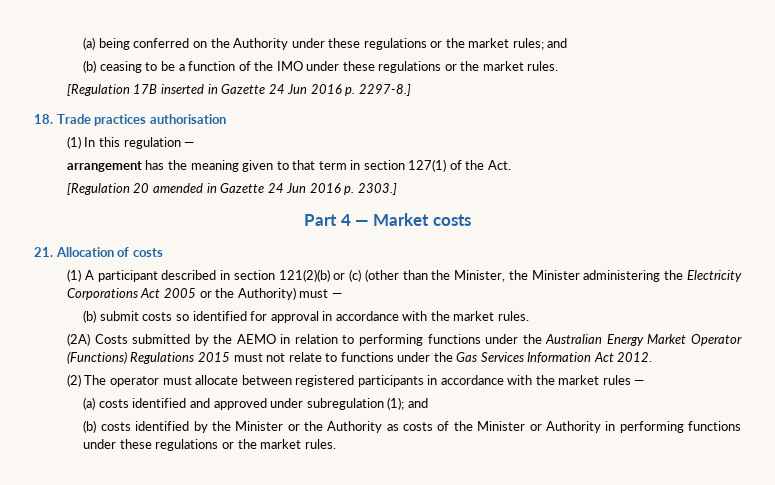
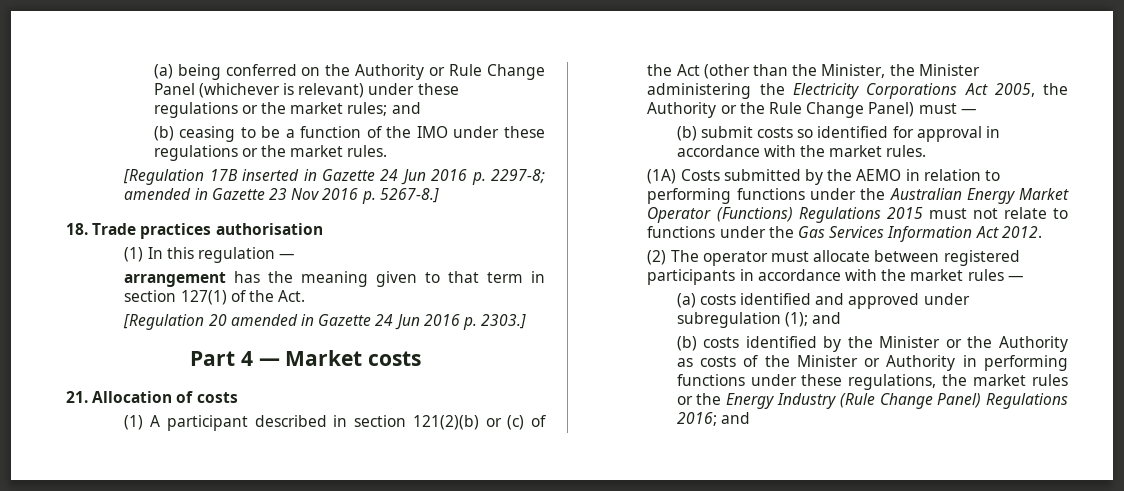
(289, 44) none -> [429,64,545,80] [153,83,365,98] or Rule Change Panel (whichever is relevant)
[358,84,411,96] 2297-8.] -> [490,169,545,184] [124,188,439,204] 2297-8; amended in Gazette 23 Nov 2016 p. 5267-8.]
(362, 275) none -> [531,415,547,427] [647,64,700,76] of the Act
[163,287,296,300] 2005 or the Authority) -> [994,83,1068,97] [647,102,915,118] 2005, the Authority or the Rule Change Panel)
[66,333,90,346] (2A) -> [647,169,677,184] (1A)
[155,439,336,451] regulations or the market rules. -> [848,374,1068,390] [676,393,1068,409] [676,412,750,426] regulations, the market rules or the Energy Industry (Rule Change Panel) Regulations 2016; and

